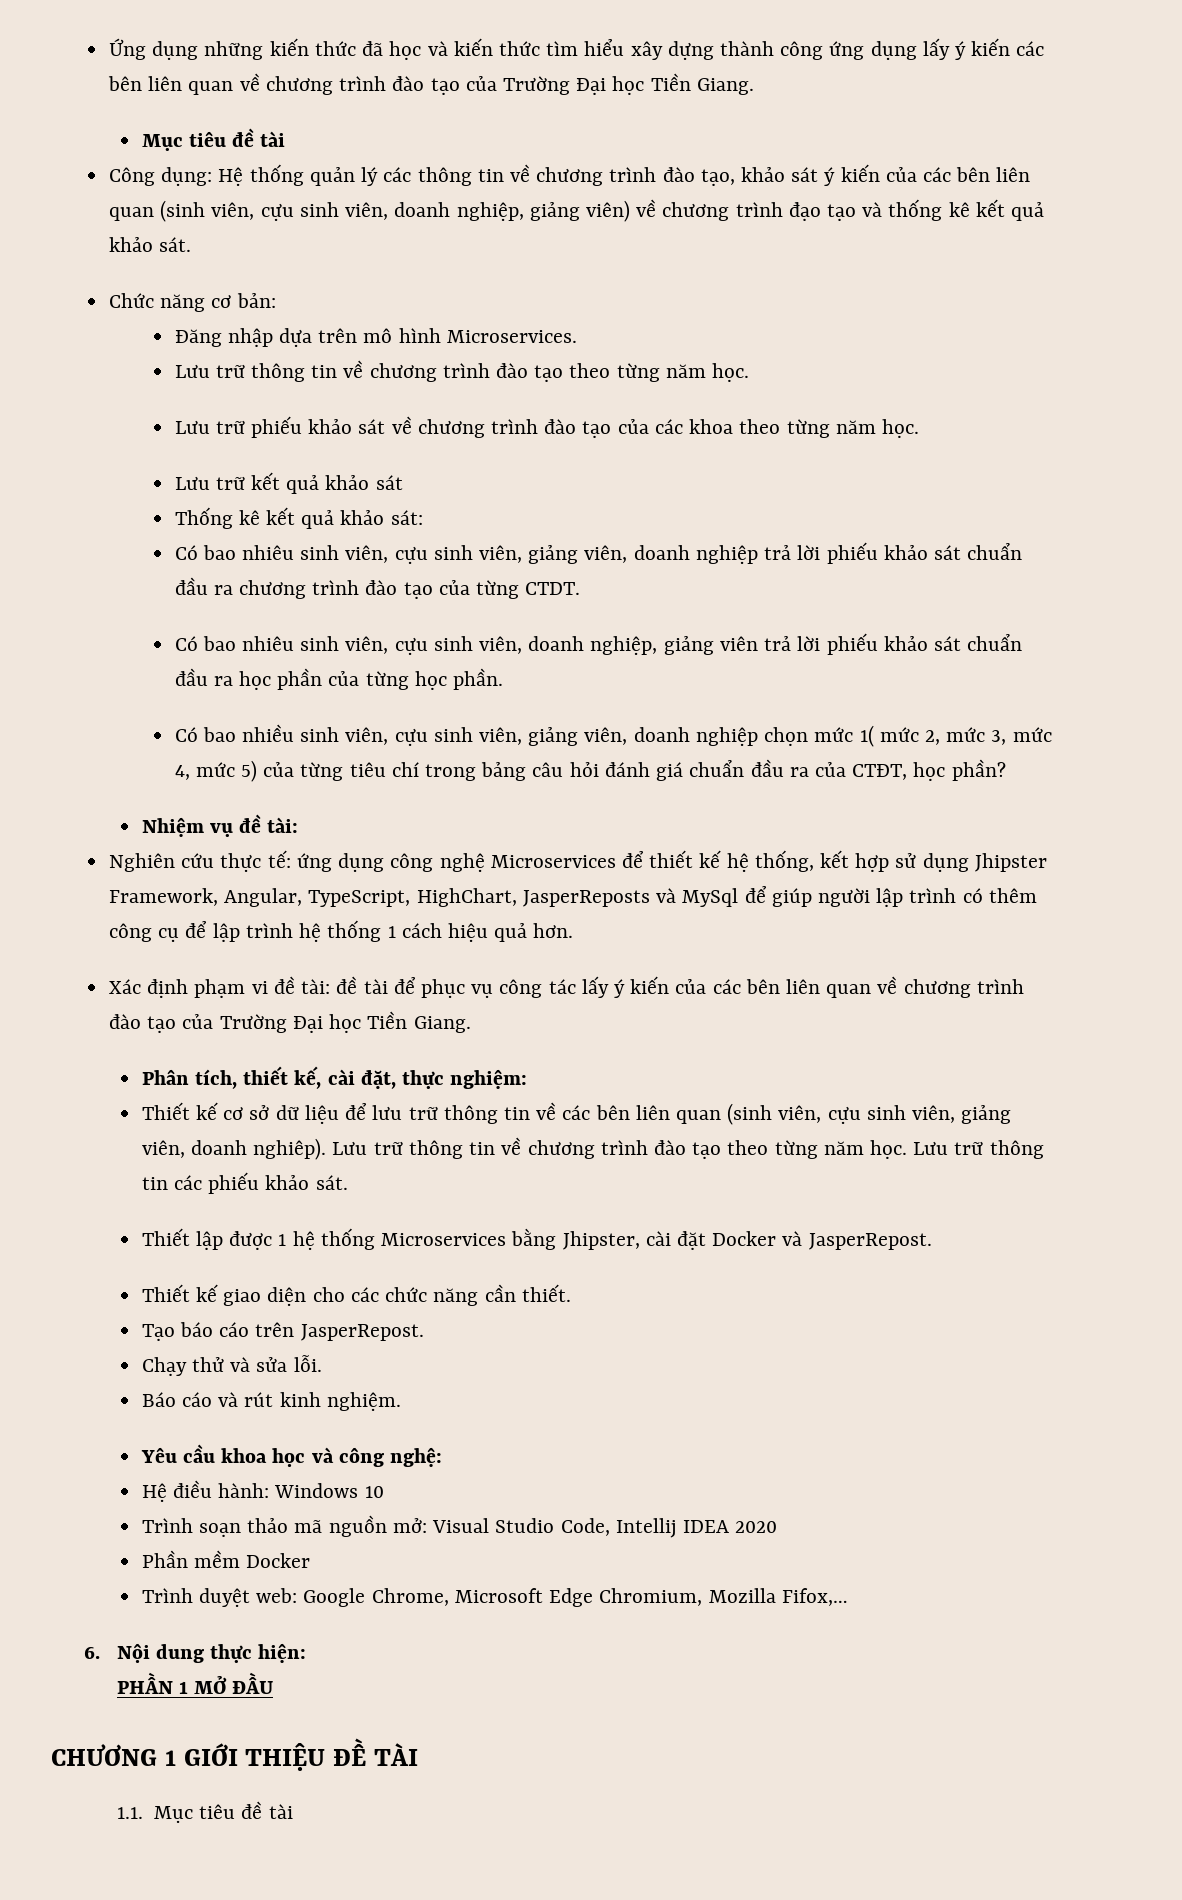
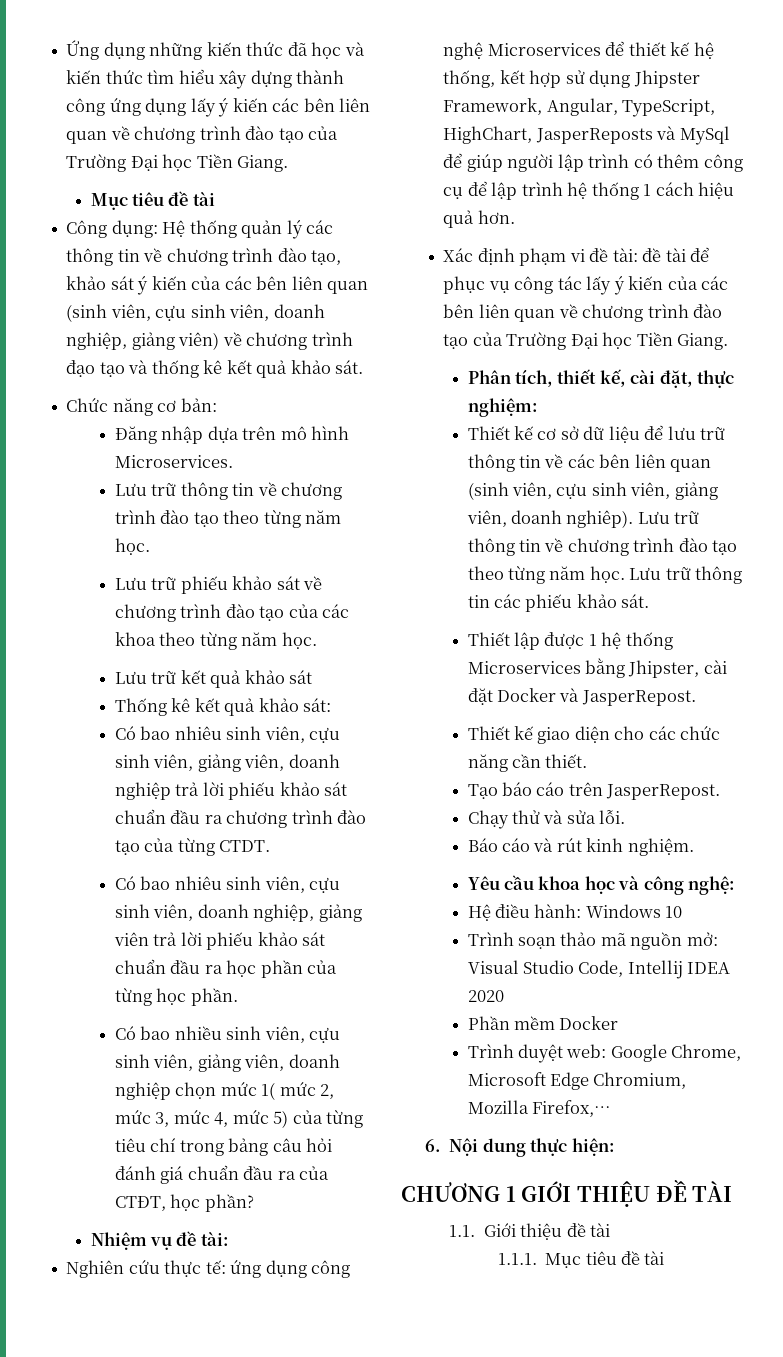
[781,1588,848,1606] Fifox,… -> [532,1100,612,1117] Firefox,…
[116,1672,274,1694] // PHẦN 1 MỞ ĐẦU -> (615, 1147) none
(143, 1813) none -> [483,1223,611,1240] [497,1253,537,1265] Giới thiệu đề tài // 1.1.1.

